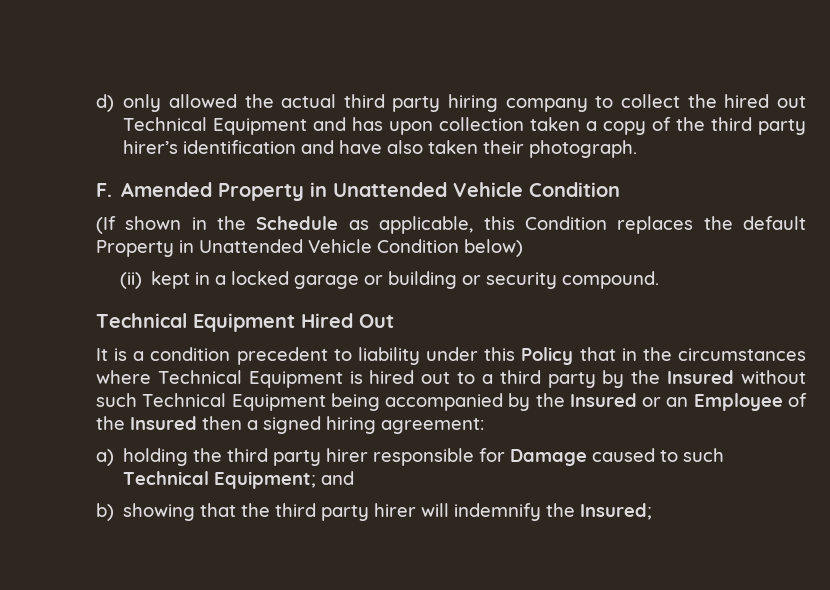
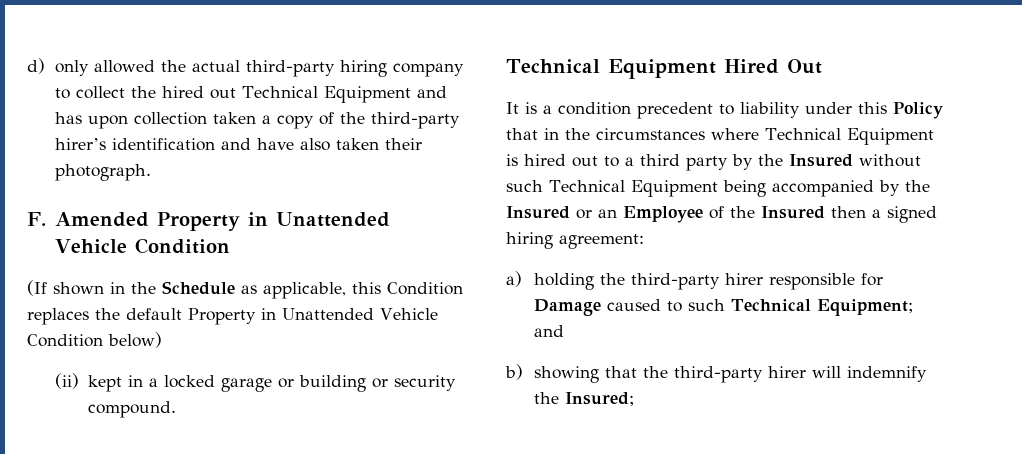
[343,94,441,112] third party -> [246,60,336,77] third-party
[711,117,806,135] third party -> [371,112,461,129] third-party
[227,448,322,466] third party -> [631,273,721,290] third-party
[275,503,370,521] third party -> [674,366,764,383] third-party

